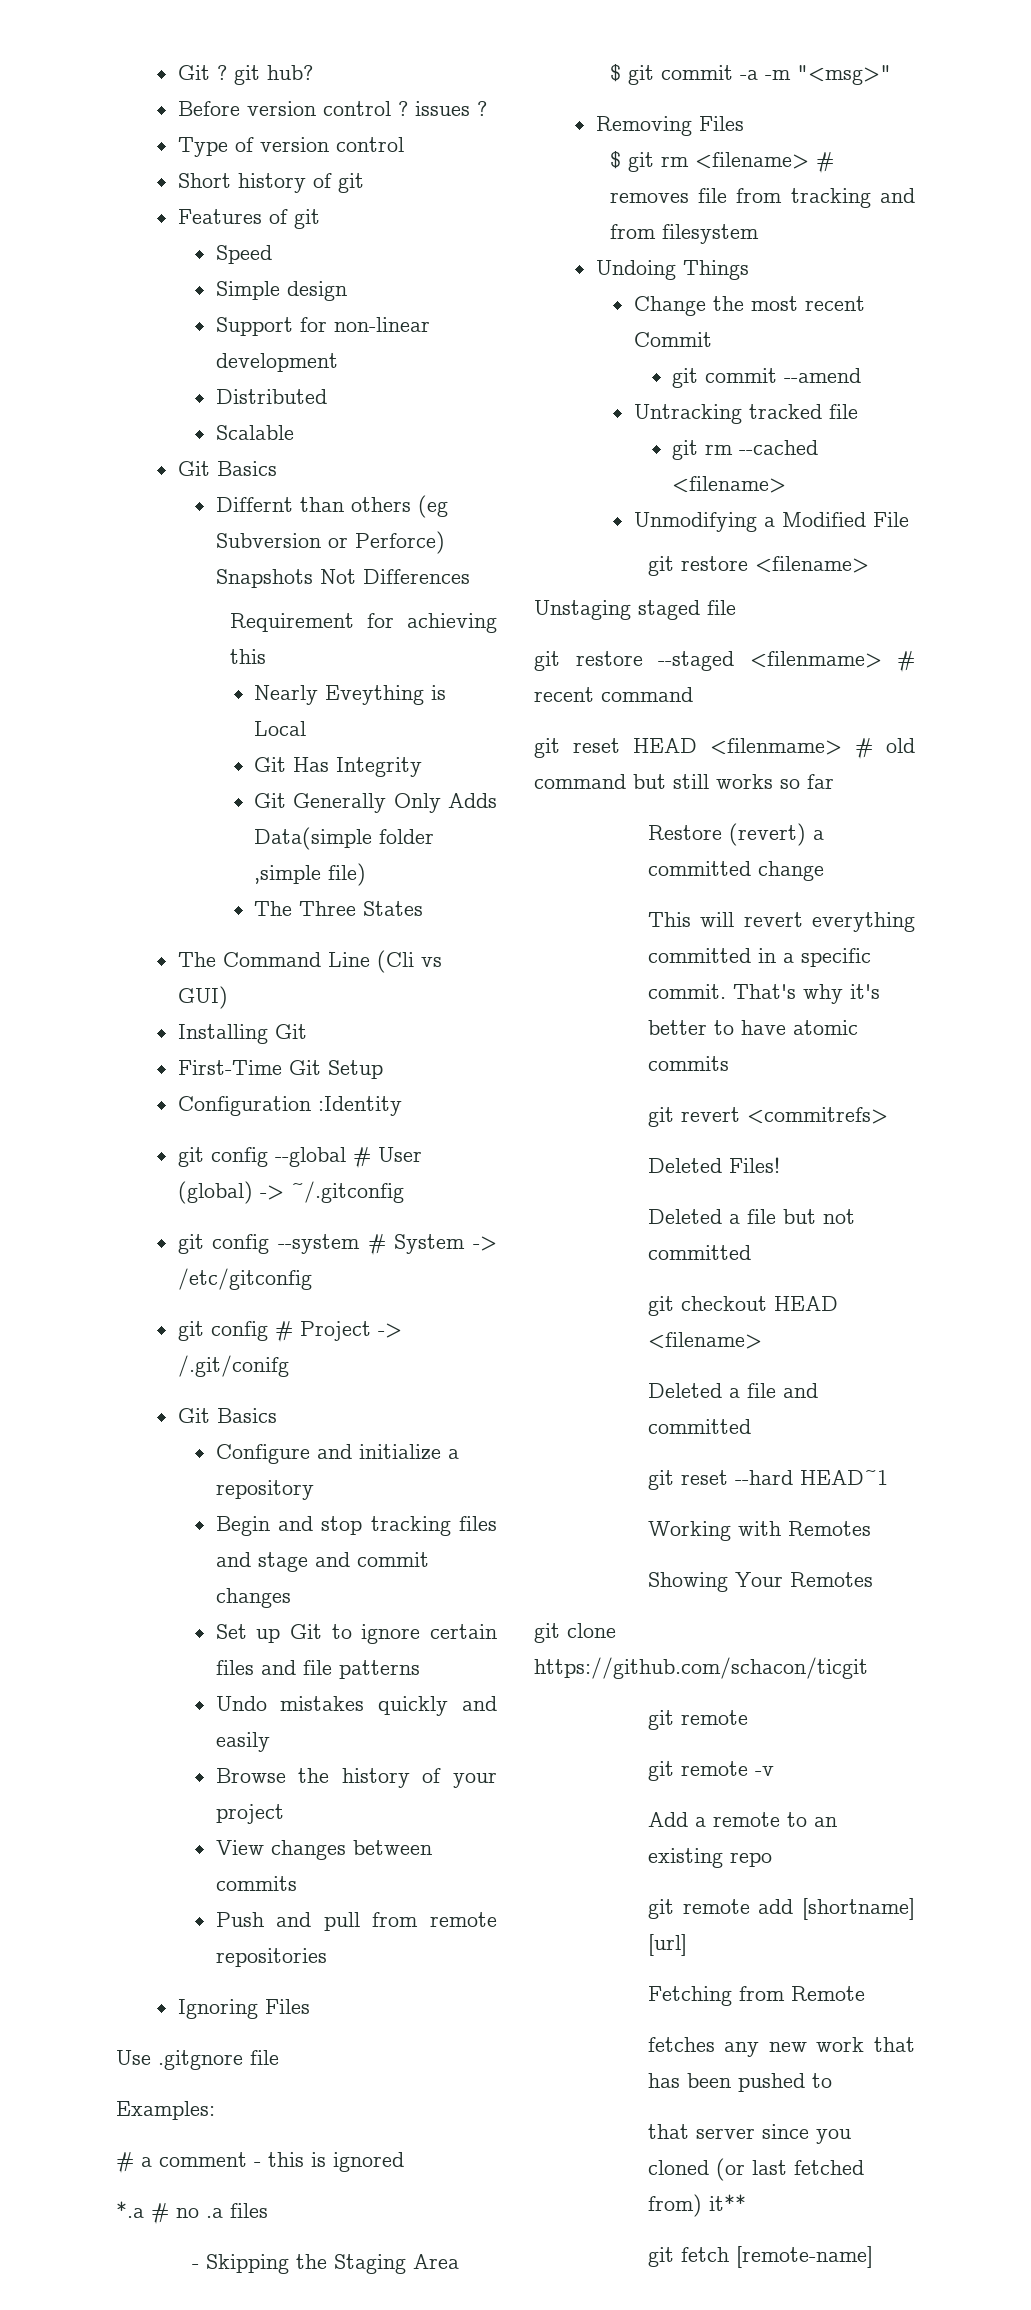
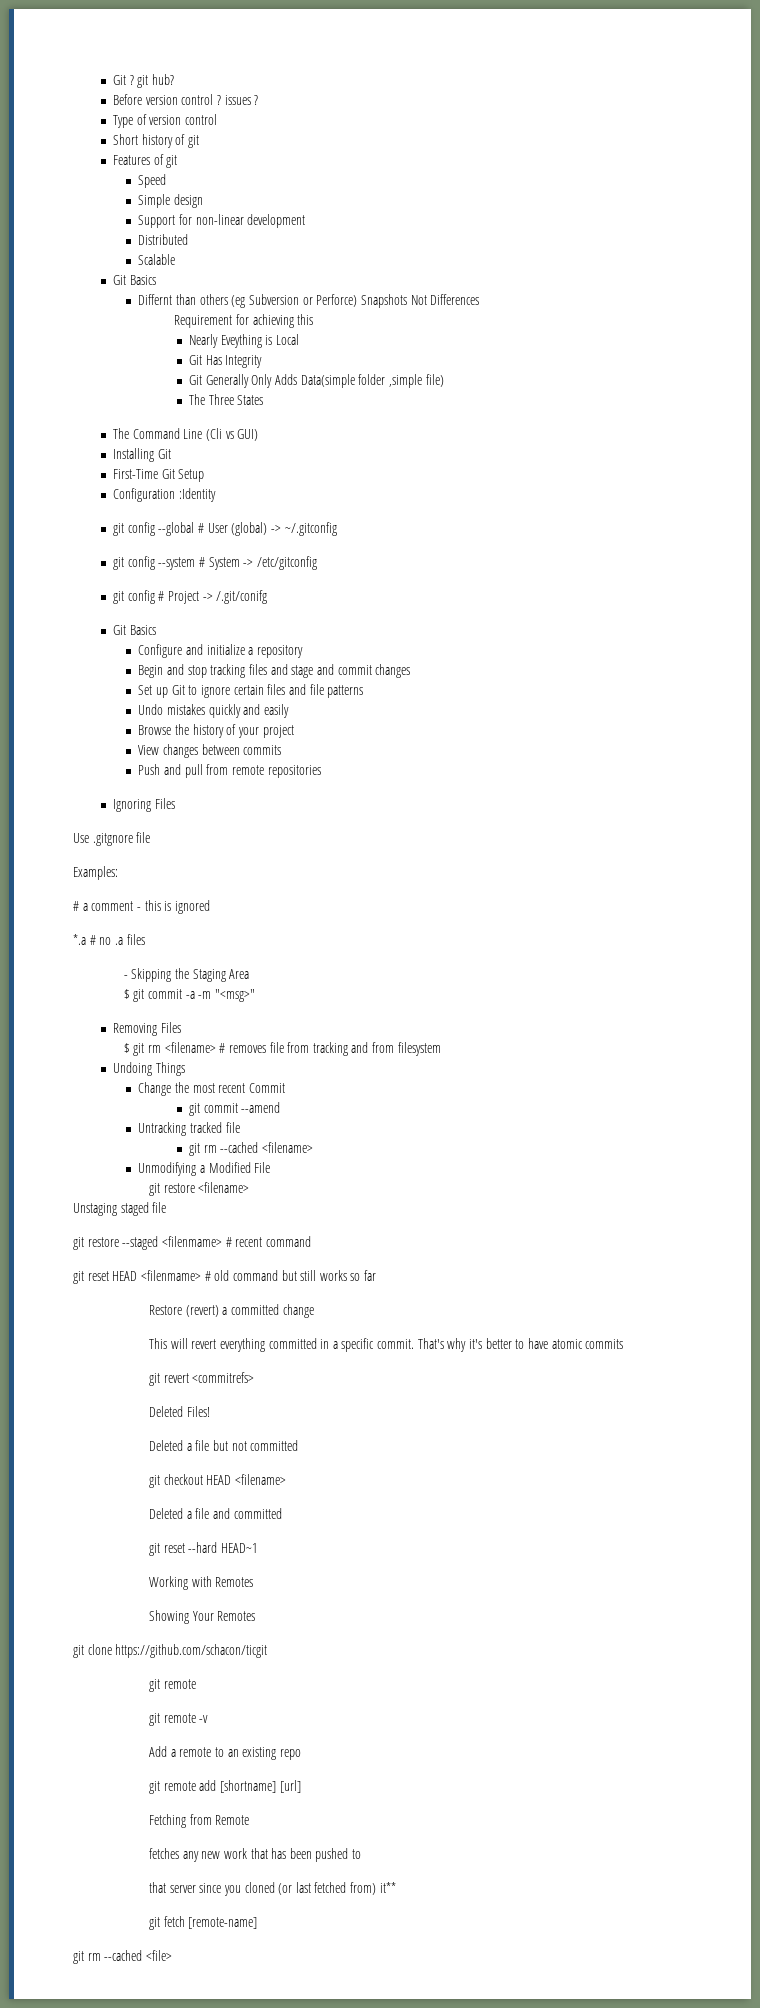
(873, 2257) none -> [73,1950,172,1964] // git rm --cached <file>

